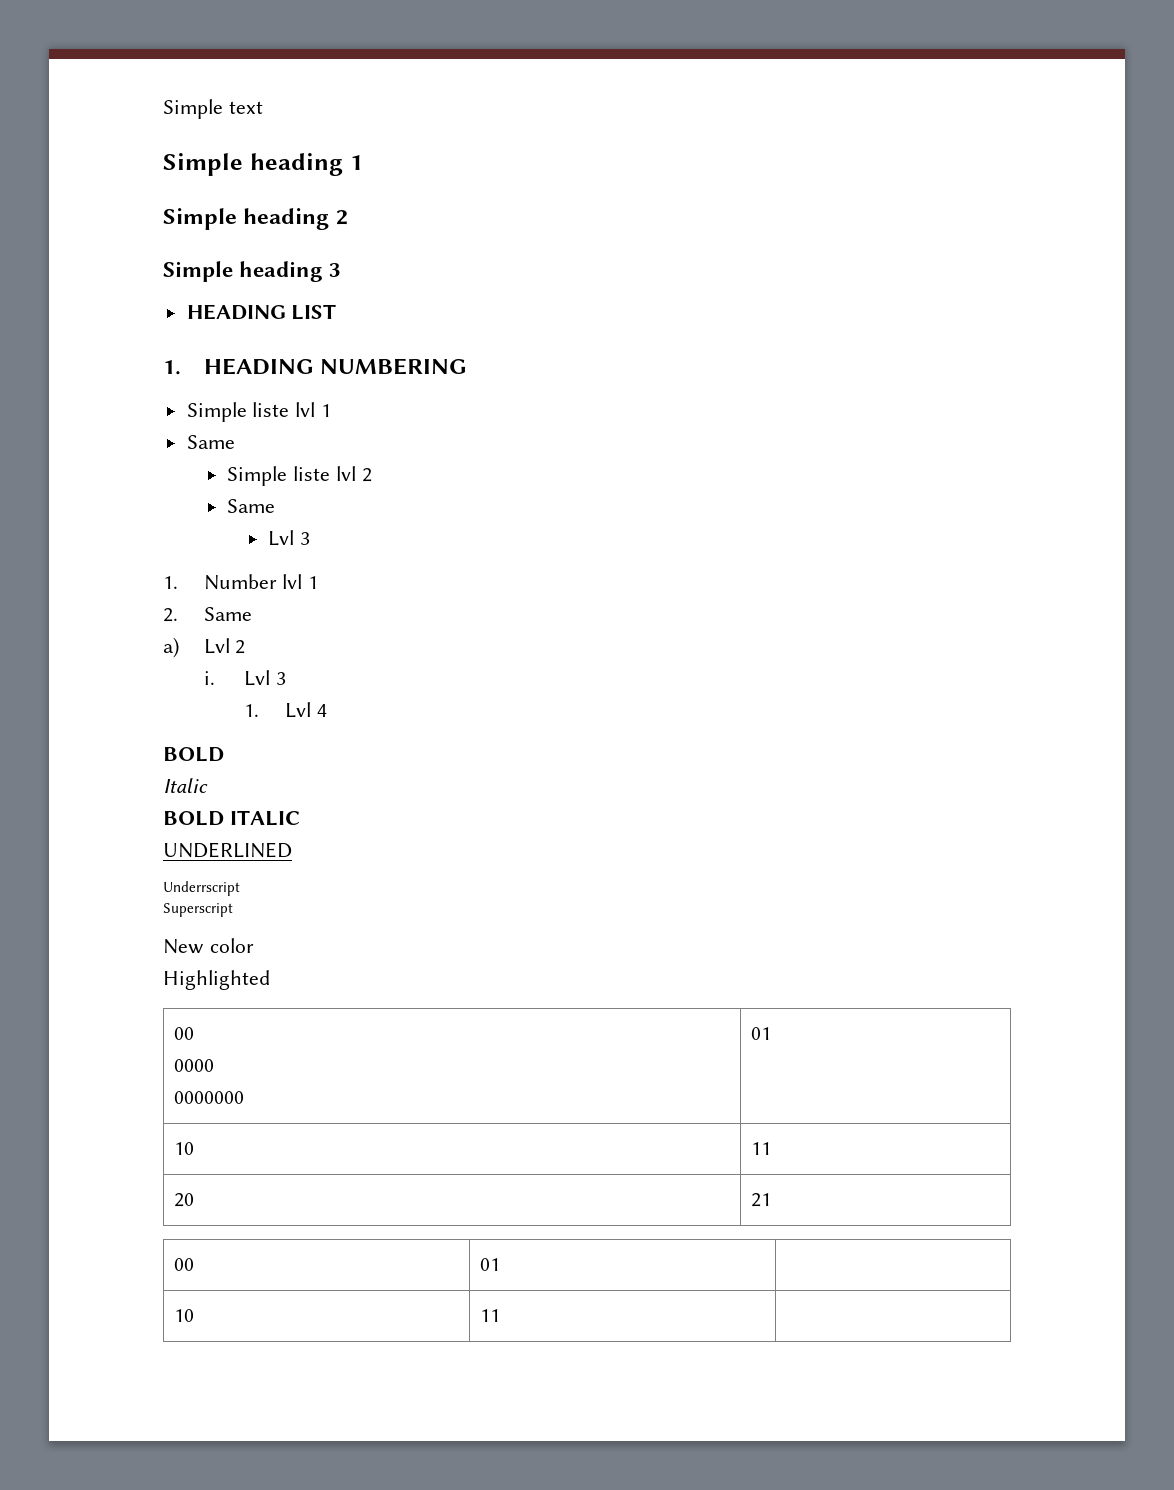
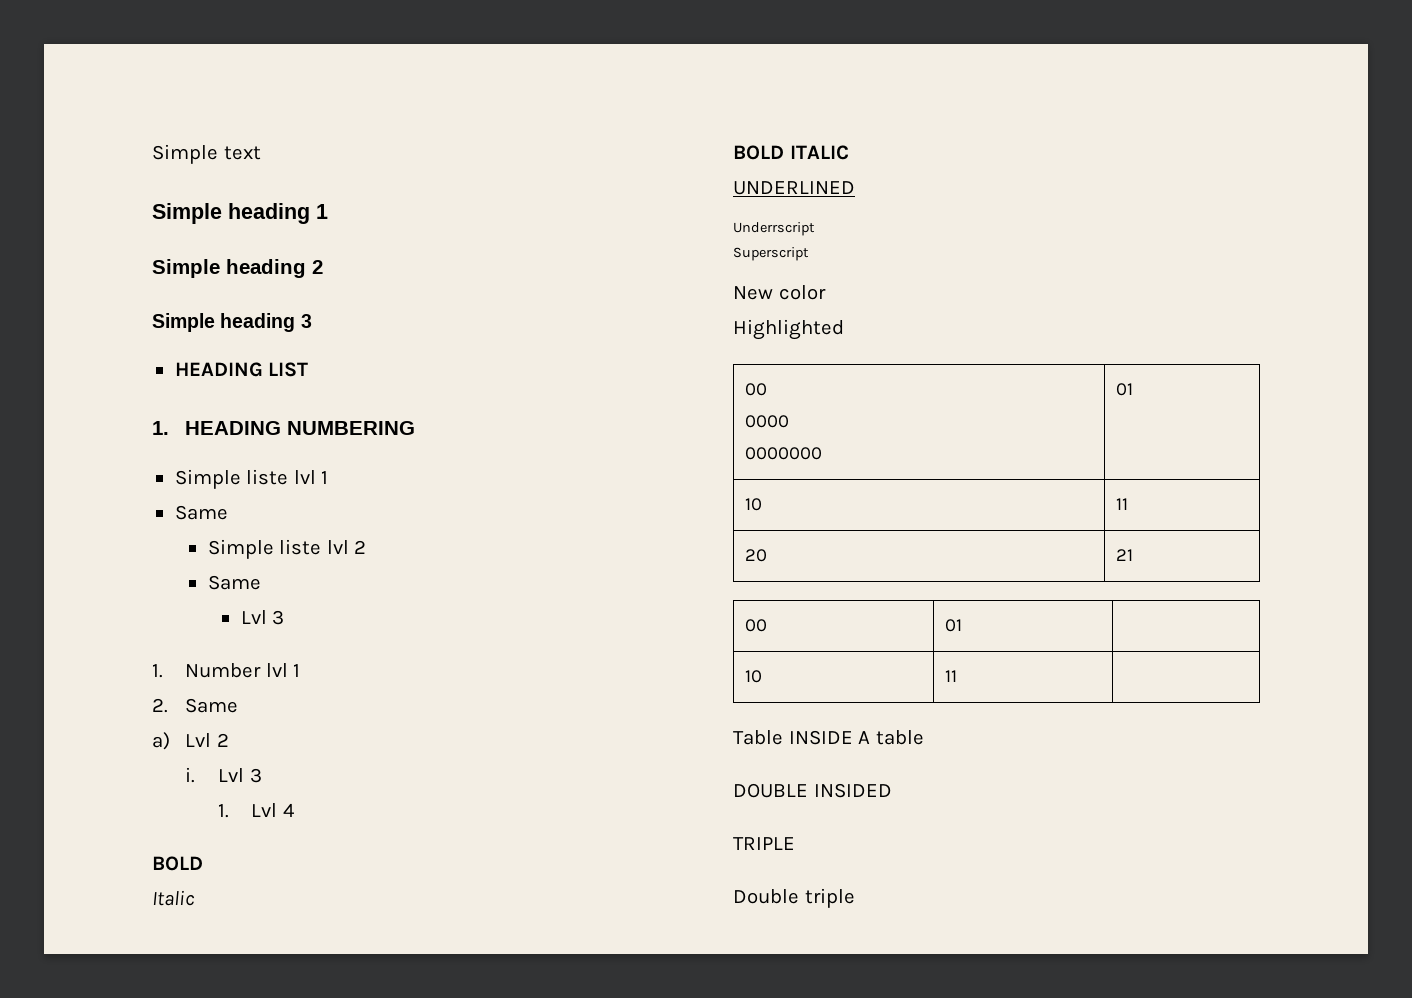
(501, 1315) none -> [733,730,924,745] [733,783,892,798] [733,837,795,850] [733,888,855,908] // Table INSIDE A table // DOUBLE INSIDED // TRIPLE // Double triple

